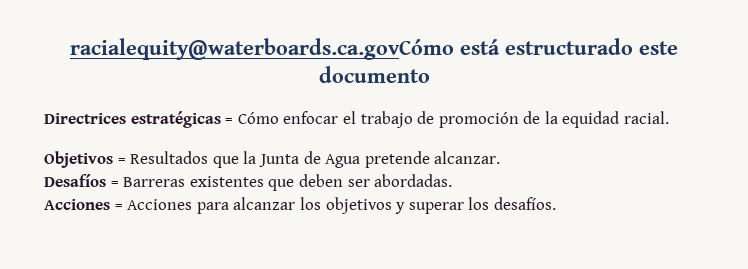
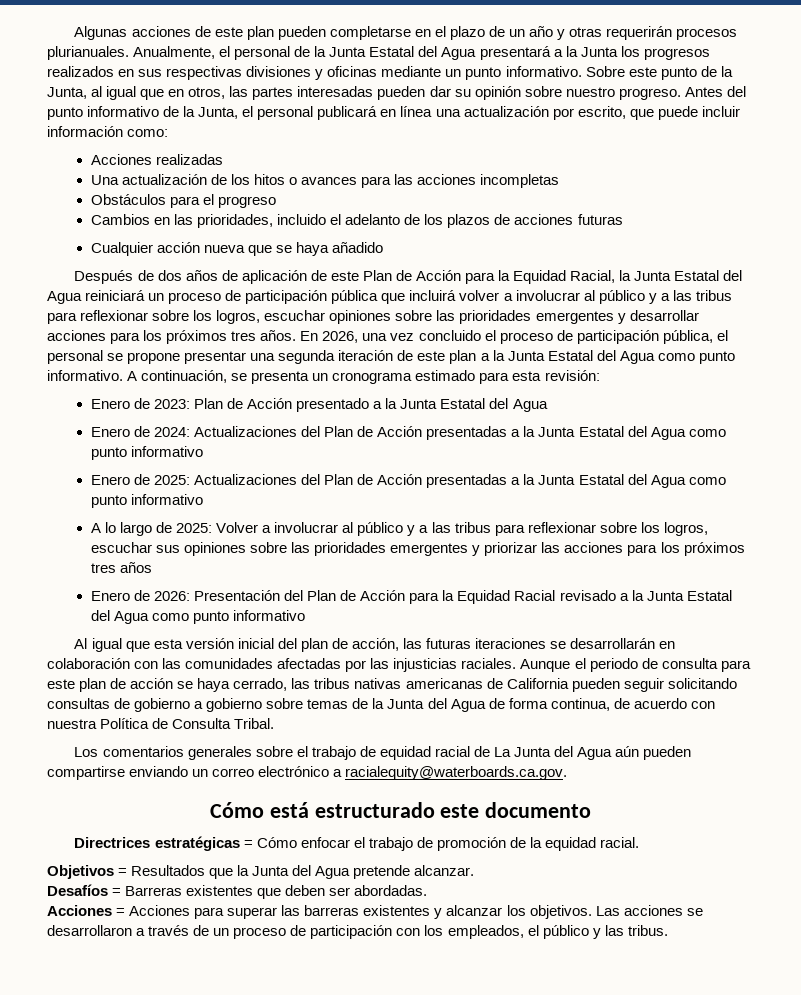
[70,38,454,60] racialequity@waterboards.ca.govCómo -> [74,26,738,40] [47,46,710,60] [47,66,733,80] [47,86,746,100] [47,106,740,120] [47,126,169,137] [90,154,223,165] [90,174,560,188] [90,194,277,208] [90,214,623,228] [90,242,384,256] [74,270,743,284] [47,290,732,304] [47,310,699,324] [47,330,728,344] [47,350,735,364] [47,370,600,384] [90,398,548,412] [90,426,726,440] [90,446,203,460] [90,474,726,488] [90,494,203,508] [90,522,708,536] [90,542,745,556] [90,562,152,573] [90,590,732,604] [90,610,306,624] [74,638,676,652] [47,658,751,672] [47,678,737,692] [47,698,715,712] [47,718,275,729] [74,746,692,760] [47,766,568,780] [209,802,264,818] Algunas acciones de este plan pueden completarse en el plazo de un año y otras requerirán procesos plurianuales. Anualmente, el personal de la Junta Estatal del Agua presentará a la Junta los progresos realizados en sus respectivas divisiones y oficinas mediante un punto informativo. Sobre este punto de la Junta, al igual que en otros, las partes interesadas pueden dar su opinión sobre nuestro progreso. Antes del punto informativo de la Junta, el personal publicará en línea una actualización por escrito, que puede incluir información como: // Acciones realizadas // Una actualización de los hitos o avances para las acciones incompletas // Obstáculos para el progreso // Cambios en las prioridades, incluido el adelanto de los plazos de acciones futuras // Cualquier acción nueva que se haya añadido // Después de dos años de aplicación de este Plan de Acción para la Equidad Racial, la Junta Estatal del Agua reiniciará un proceso de participación pública que incluirá volver a involucrar al público y a las tribus para reflexionar sobre los logros, escuchar opiniones sobre las prioridades emergentes y desarrollar acciones para los próximos tres años. En 2026, una vez concluido el proceso de participación pública, el personal se propone presentar una segunda iteración de este plan a la Junta Estatal del Agua como punto informativo. A continuación, se presenta un cronograma estimado para esta revisión: // Enero de 2023: Plan de Acción presentado a la Junta Estatal del Agua // Enero de 2024: Actualizaciones del Plan de Acción presentadas a la Junta Estatal del Agua como punto informativo // Enero de 2025: Actualizaciones del Plan de Acción presentadas a la Junta Estatal del Agua como punto informativo // A lo largo de 2025: Volver a involucrar al público y a las tribus para reflexionar sobre los logros, escuchar sus opiniones sobre las prioridades emergentes y priorizar las acciones para los próximos tres años // Enero de 2026: Presentación del Plan de Acción para la Equidad Racial revisado a la Junta Estatal del Agua como punto informativo // Al igual que esta versión inicial del plan de acción, las futuras iteraciones se desarrollarán en colaboración con las comunidades afectadas por las injusticias raciales. Aunque el periodo de consulta para este plan de acción se haya cerrado, las tribus nativas americanas de California pueden seguir solicitando consultas de gobierno a gobierno sobre temas de la Junta del Agua de forma continua, de acuerdo con nuestra Política de Consulta Tribal. // Los comentarios generales sobre el trabajo de equidad racial de La Junta del Agua aún pueden compartirse enviando un correo electrónico a racialequity@waterboards.ca.gov. // Cómo
[303,151,321,164] de -> [292,865,312,876] del
[233,197,556,214] alcanzar los objetivos y superar los desafíos. -> [227,905,703,919] [47,925,668,939] superar las barreras existentes y alcanzar los objetivos. Las acciones se desarrollaron a través de un proceso de participación con los empleados, el público y las tribus.

